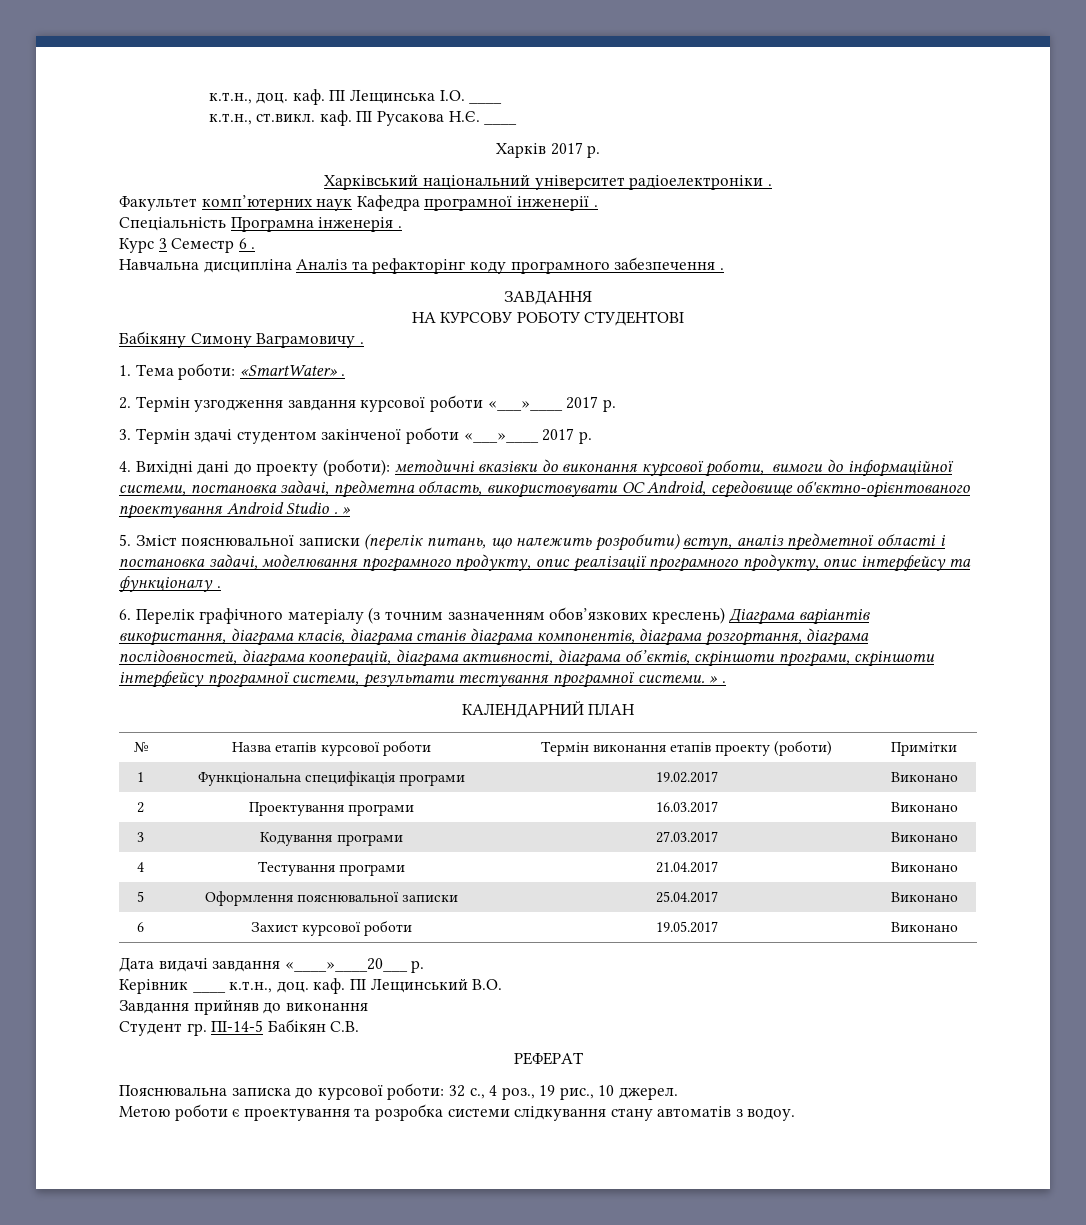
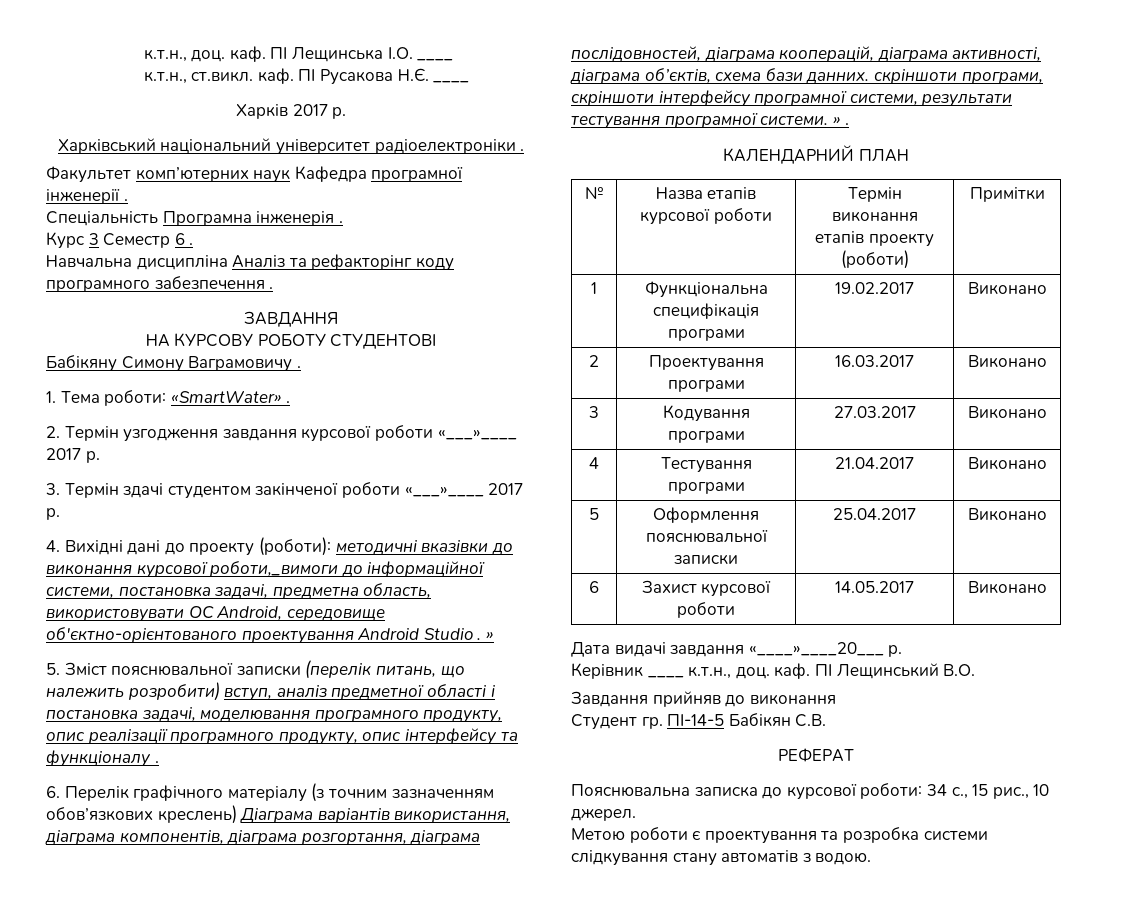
[297,628,533,646] класів, діаграма станів діаграма -> (115, 837) none
(690, 657) none -> [715,68,870,84] схема бази данних.
[655,921,718,933] 19.05.2017 -> [835,581,914,593] 14.05.2017
[448,1085,556,1100] 32 с., 4 роз., 19 -> [926,784,989,799] 34 с., 15
[747,1108,796,1121] водоу. -> [815,853,872,865] водою.

